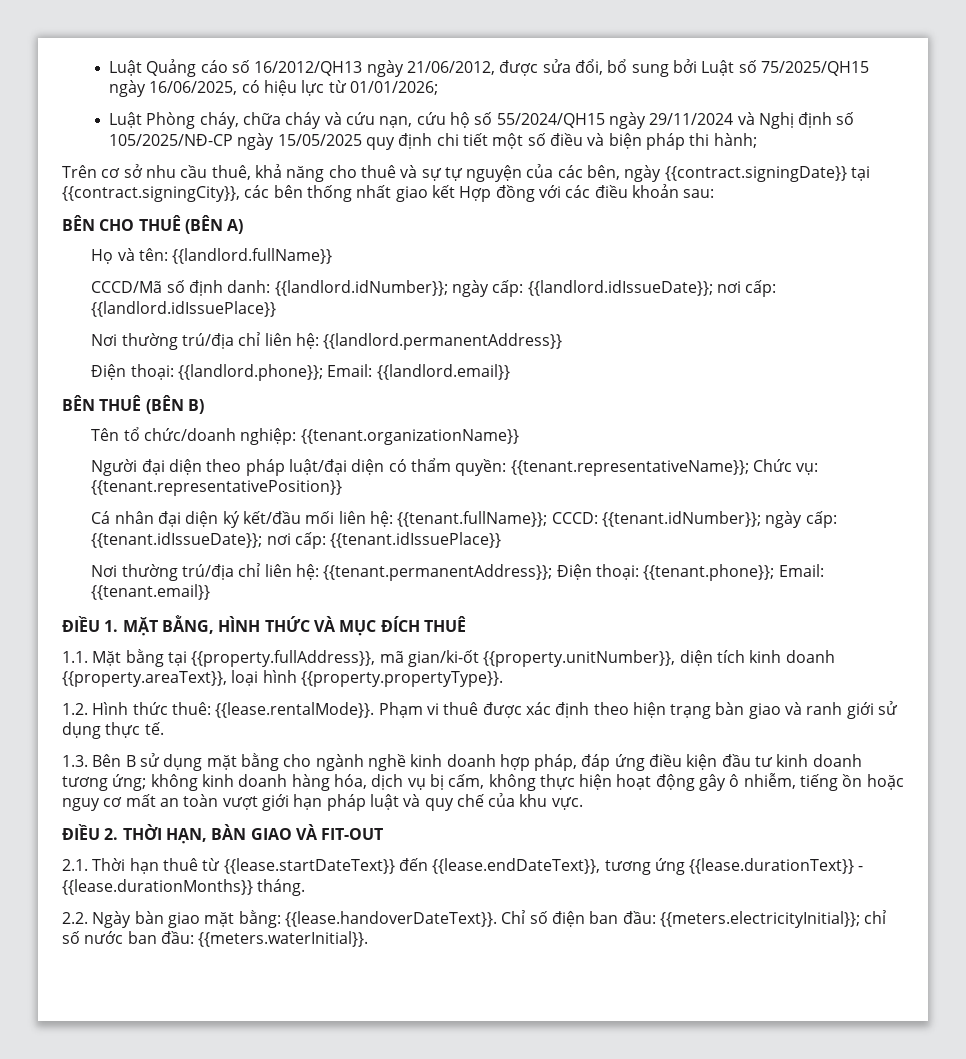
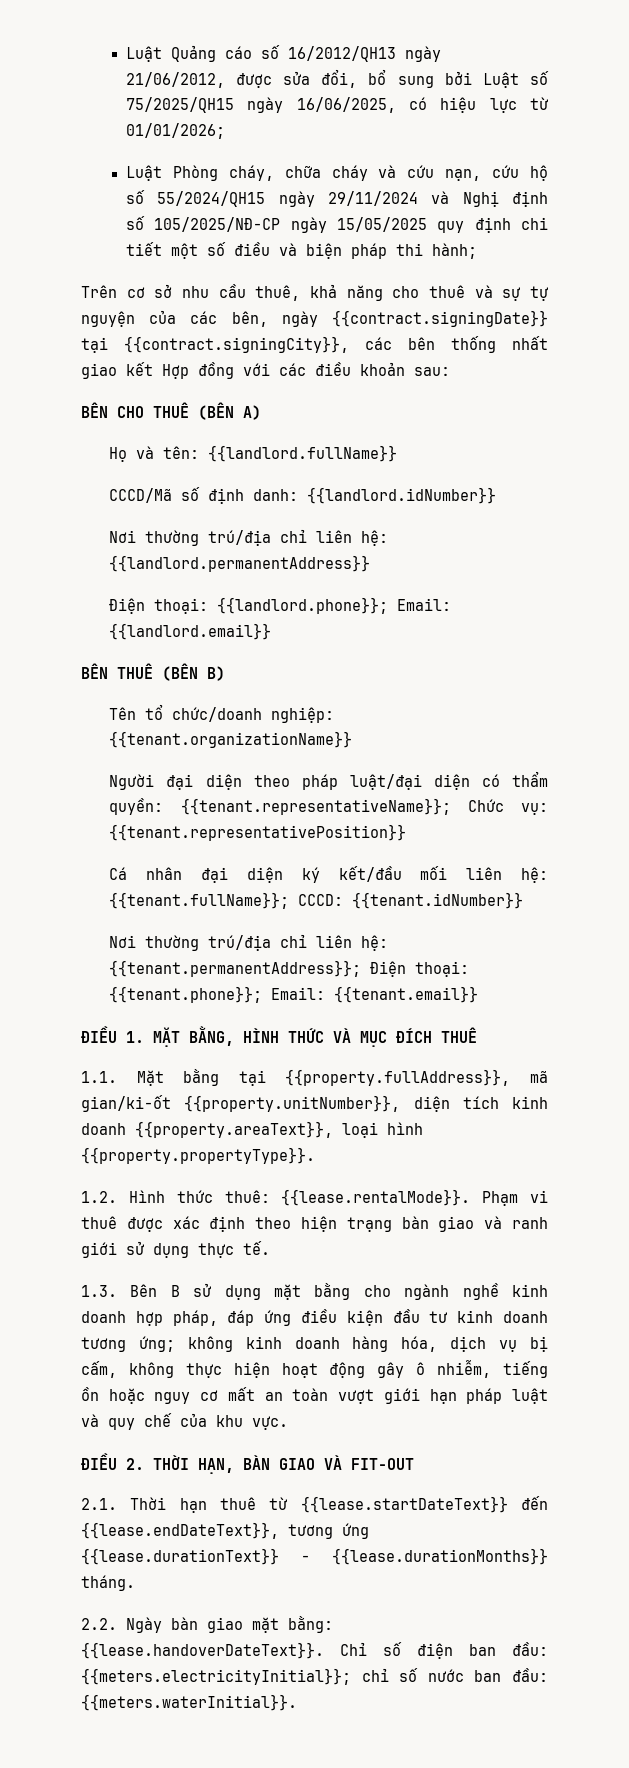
[274,280,777,297] [91,301,277,317] {{landlord.idNumber}}; ngày cấp: {{landlord.idIssueDate}}; nơi cấp: {{landlord.idIssuePlace}} -> [307,487,497,504] {{landlord.idNumber}}
[601,511,837,528] [91,532,502,549] {{tenant.idNumber}}; ngày cấp: {{tenant.idIssueDate}}; nơi cấp: {{tenant.idIssuePlace}} -> [352,892,524,909] {{tenant.idNumber}}

